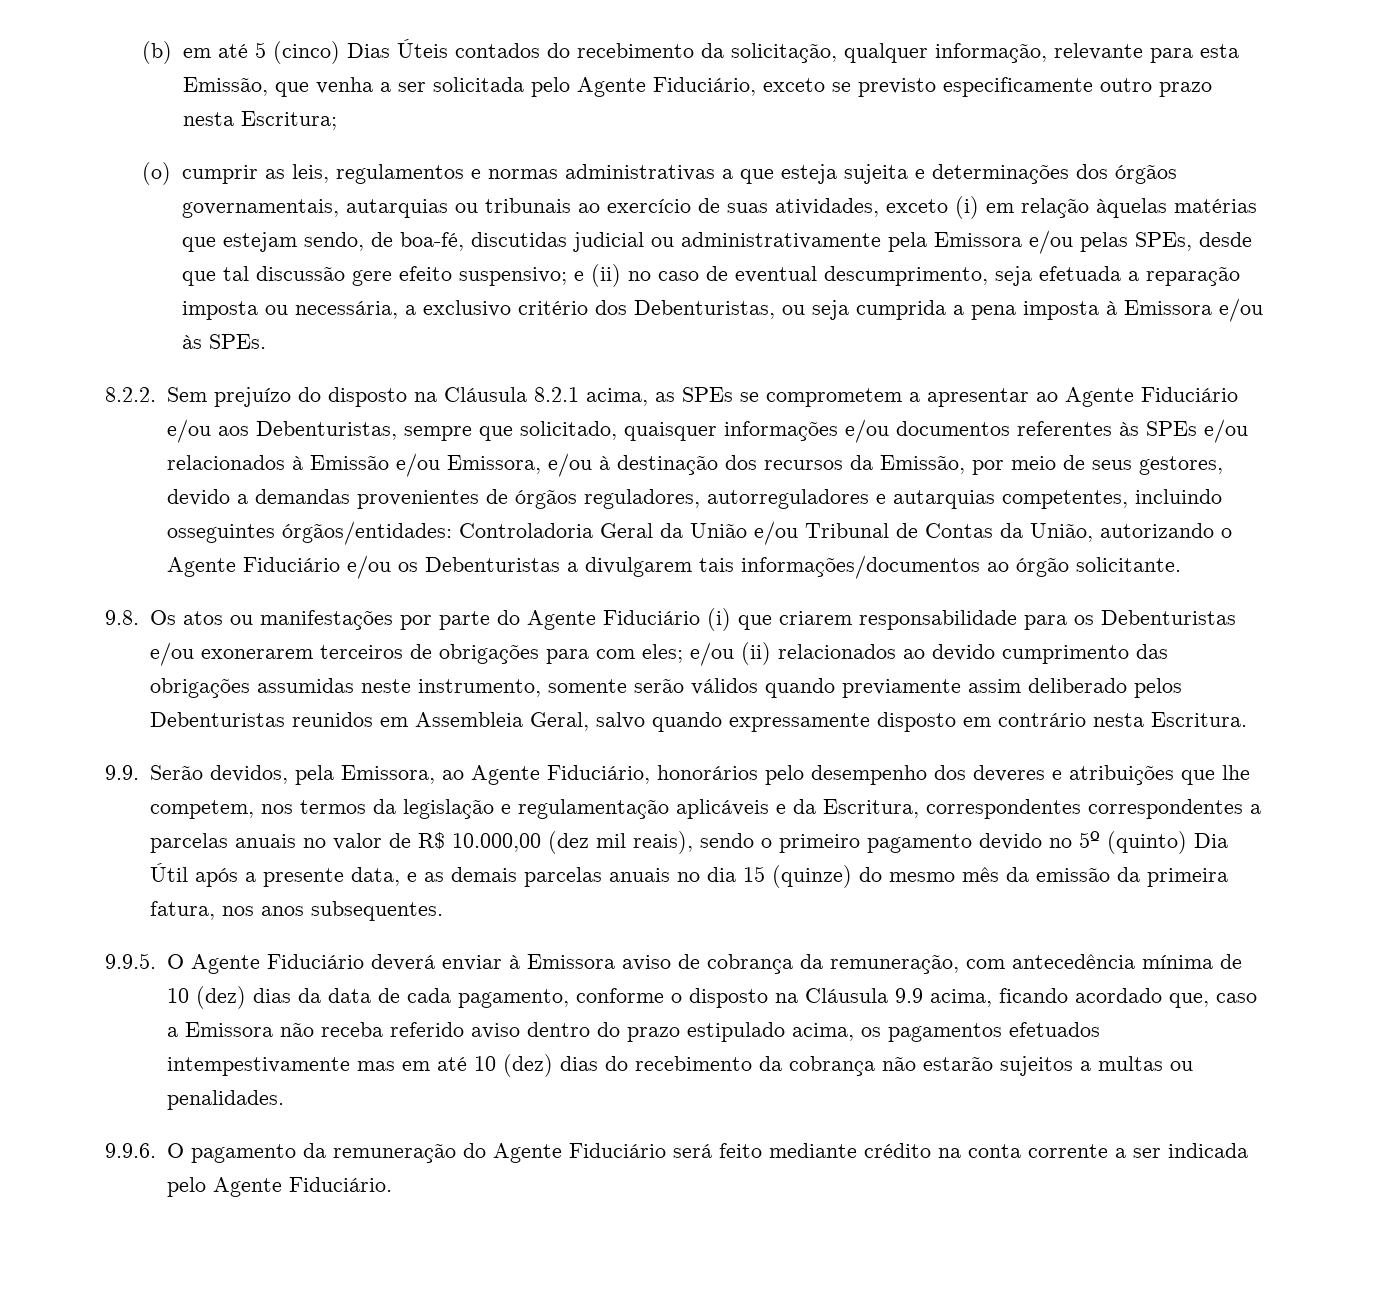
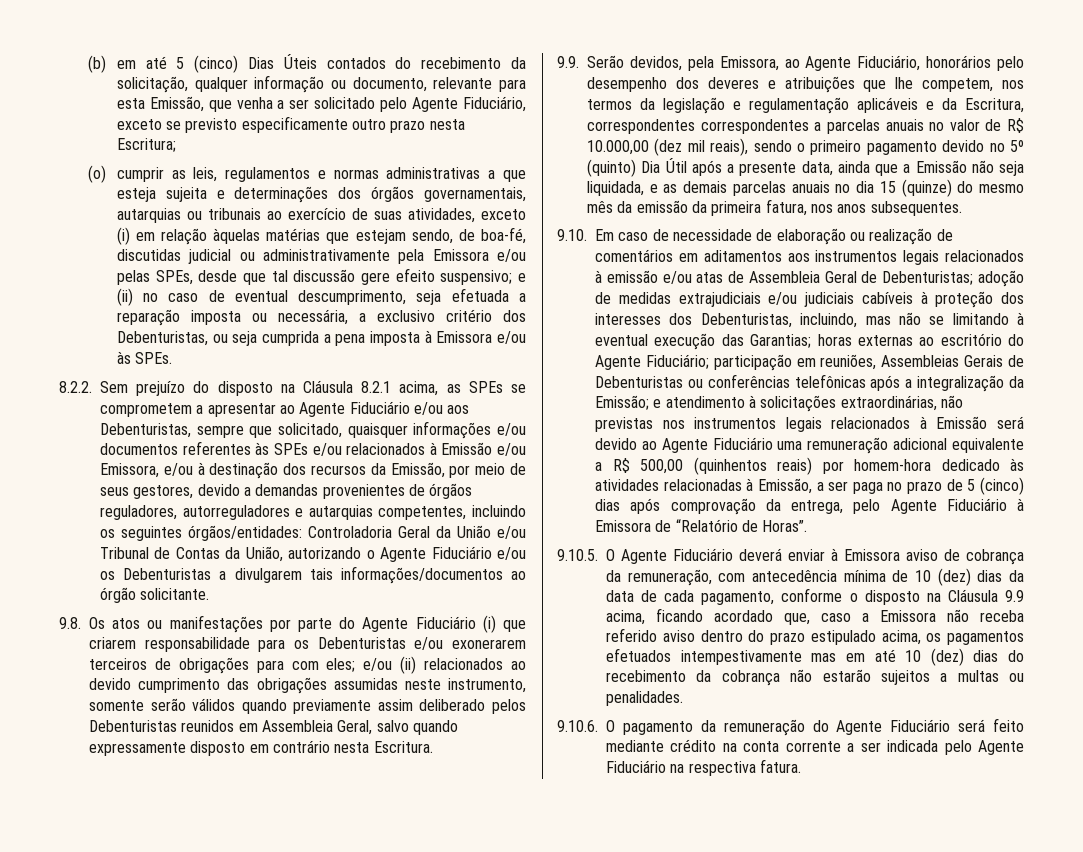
[935,43,1048,63] informação, -> [254,75,427,93] informação ou documento,
[433,77,525,92] solicitada -> [314,97,376,109] solicitado
[166,524,275,543] osseguintes -> [100,526,182,541] os seguintes
(400, 876) none -> [837,160,1024,176] [587,181,644,196] ainda que a Emissão não seja liquidada,
[105,953,156,969] 9.9.5. -> [557,228,953,245] [595,249,1024,265] [595,270,1024,287] [595,291,1024,308] [595,312,1024,328] [595,333,1024,350] [595,354,1024,371] [595,374,1024,392] [595,395,963,412] [595,416,1024,432] [595,437,1024,454] [595,457,1024,475] [595,477,1024,495] [595,498,1024,515] [595,519,808,532] [557,549,598,561] 9.10. Em caso de necessidade de elaboração ou realização de comentários em aditamentos aos instrumentos legais relacionados à emissão e/ou atas de Assembleia Geral de Debenturistas; adoção de medidas extrajudiciais e/ou judiciais cabíveis à proteção dos interesses dos Debenturistas, incluindo, mas não se limitando à eventual execução das Garantias; horas externas ao escritório do Agente Fiduciário; participação em reuniões, Assembleias Gerais de Debenturistas ou conferências telefônicas após a integralização da Emissão; e atendimento à solicitações extraordinárias, não previstas nos instrumentos legais relacionados à Emissão será devido ao Agente Fiduciário uma remuneração adicional equivalente a R$ 500,00 (quinhentos reais) por homem-hora dedicado às atividades relacionadas à Emissão, a ser paga no prazo de 5 (cinco) dias após comprovação da entrega, pelo Agente Fiduciário à Emissora de “Relatório de Horas”. // 9.10.5.
[105,1143,156,1158] 9.9.6. -> [557,720,598,732] 9.10.6.
[288,1177,392,1192] Fiduciário. -> [606,759,801,776] Fiduciário na respectiva fatura.

